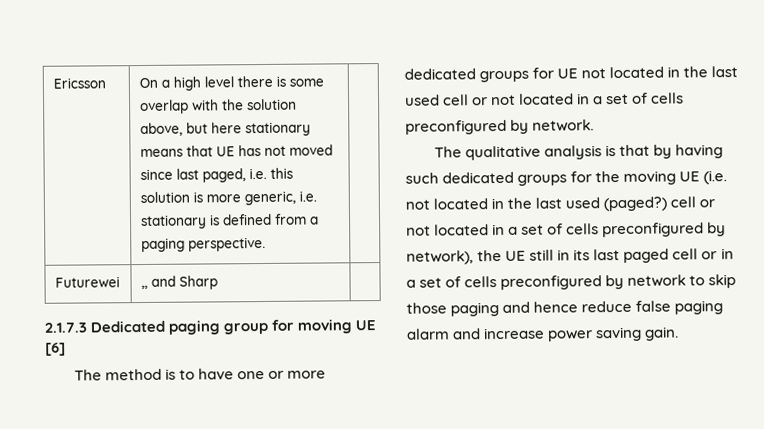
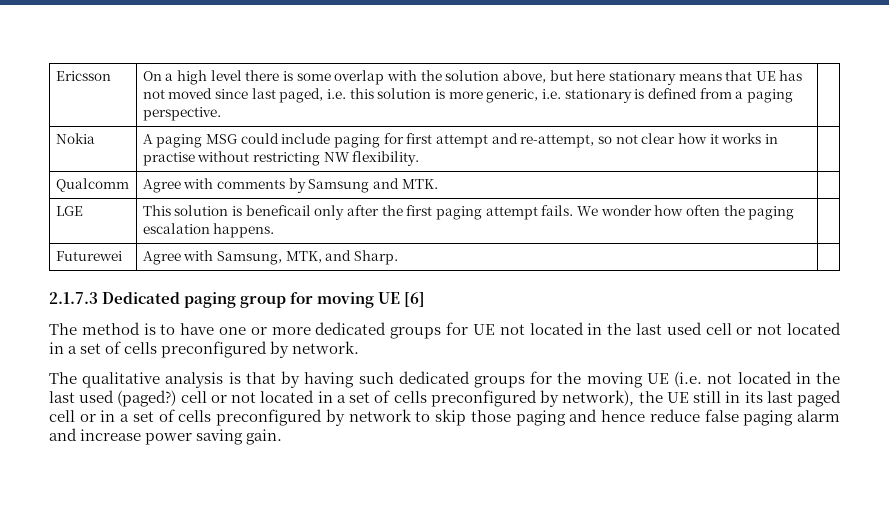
[54,276,120,288] [140,275,218,290] Futurewei | ,, and Sharp -> [55,133,95,144] [142,133,778,148] [142,151,420,166] [55,178,129,192] [142,178,438,193] [55,206,83,216] [142,205,795,220] [142,223,275,238] [55,251,122,261] [142,250,399,265] Nokia | A paging MSG could include paging for first attempt and re-attempt, so not clear how it works in practise without restricting NW flexibility. | // Qualcomm | Agree with comments by Samsung and MTK. | // LGE | This solution is beneficail only after the first paging attempt fails. We wonder how often the paging escalation happens. | // Futurewei | Agree with Samsung, MTK, and Sharp.

